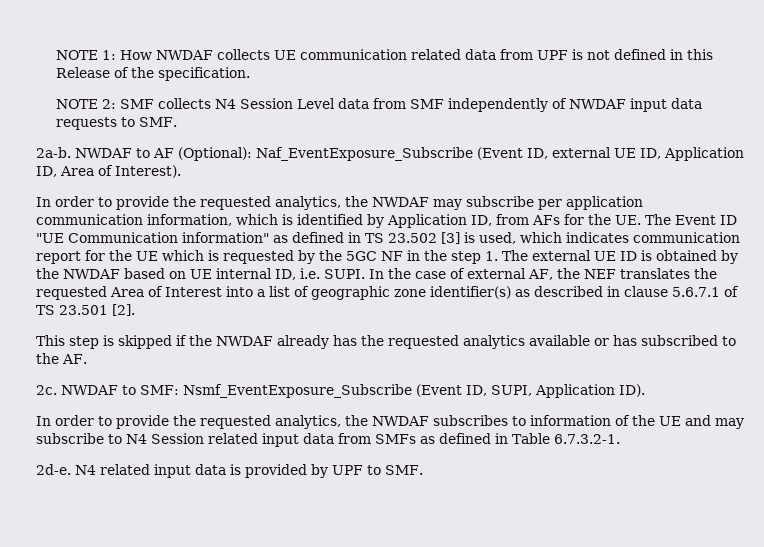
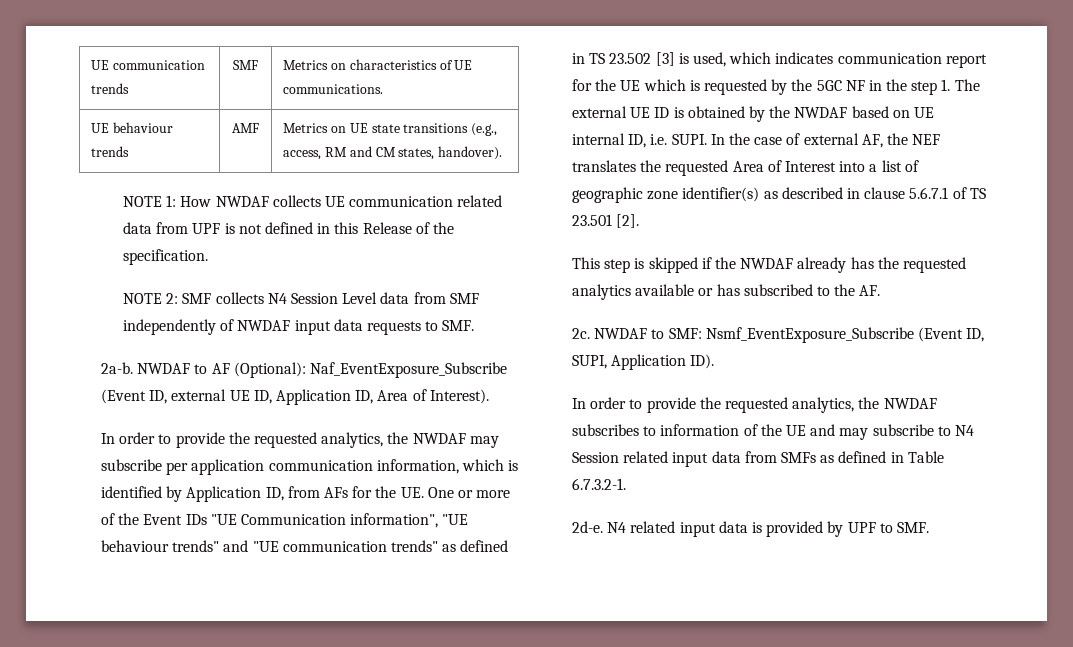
(55, 55) none -> [91,60,206,70] [91,83,130,94] [233,60,258,70] [283,59,473,70] [283,84,384,94] [91,122,174,133] [91,146,130,157] [232,123,259,133] [283,123,498,136] [283,146,503,160] UE communication trends | SMF | Metrics on characteristics of UE communications. // UE behaviour trends | AMF | Metrics on UE state transitions (e.g., access, RM and CM states, handover). //
[645,214,738,225] [36,232,270,243] The Event ID "UE Communication information" -> [427,487,511,498] [101,513,469,528] [101,540,438,552] One or more of the Event IDs "UE Communication information", "UE behaviour trends" and "UE communication trends"

